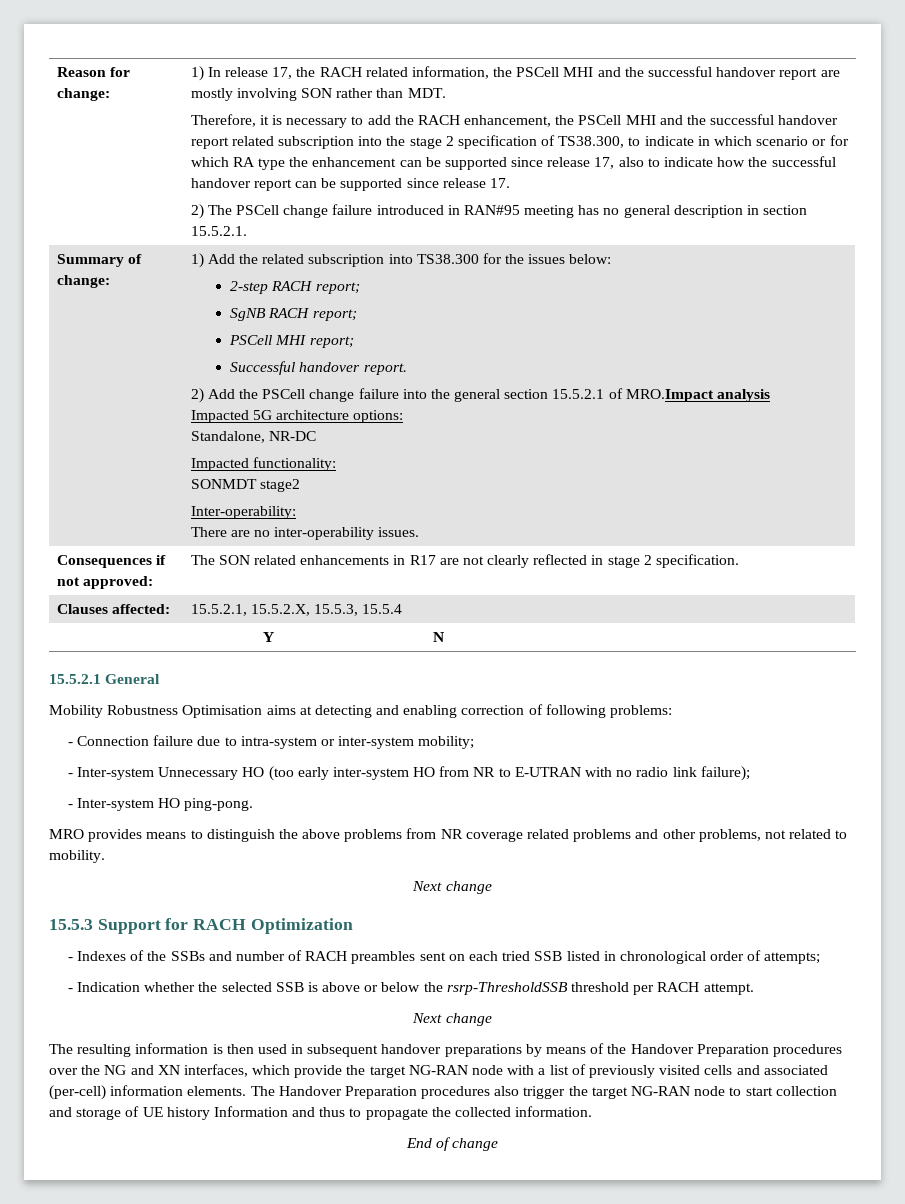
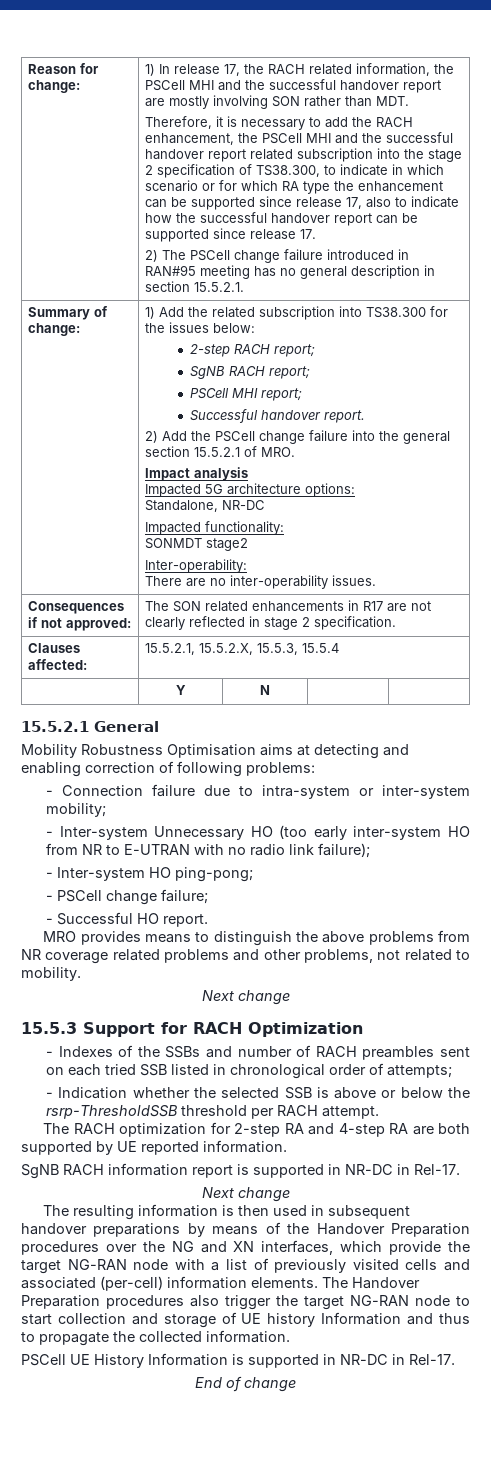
[625,389,714,402] MRO.Impact -> [261,447,296,457] [145,468,191,481] MRO. // Impact
[184,798,254,811] ping-pong. -> [175,867,254,882] [46,889,209,905] [46,912,209,927] ping-pong; // - PSCell change failure; // - Successful HO report.
(754, 989) none -> [43,1122,470,1137] [21,1140,287,1155] [21,1163,460,1179] // The RACH optimization for 2-step RA and 4-step RA are both supported by UE reported information. // SgNB RACH information report is supported in NR-DC in Rel-17.
(593, 1111) none -> [21,1353,455,1368] // PSCell UE History Information is supported in NR-DC in Rel-17.

